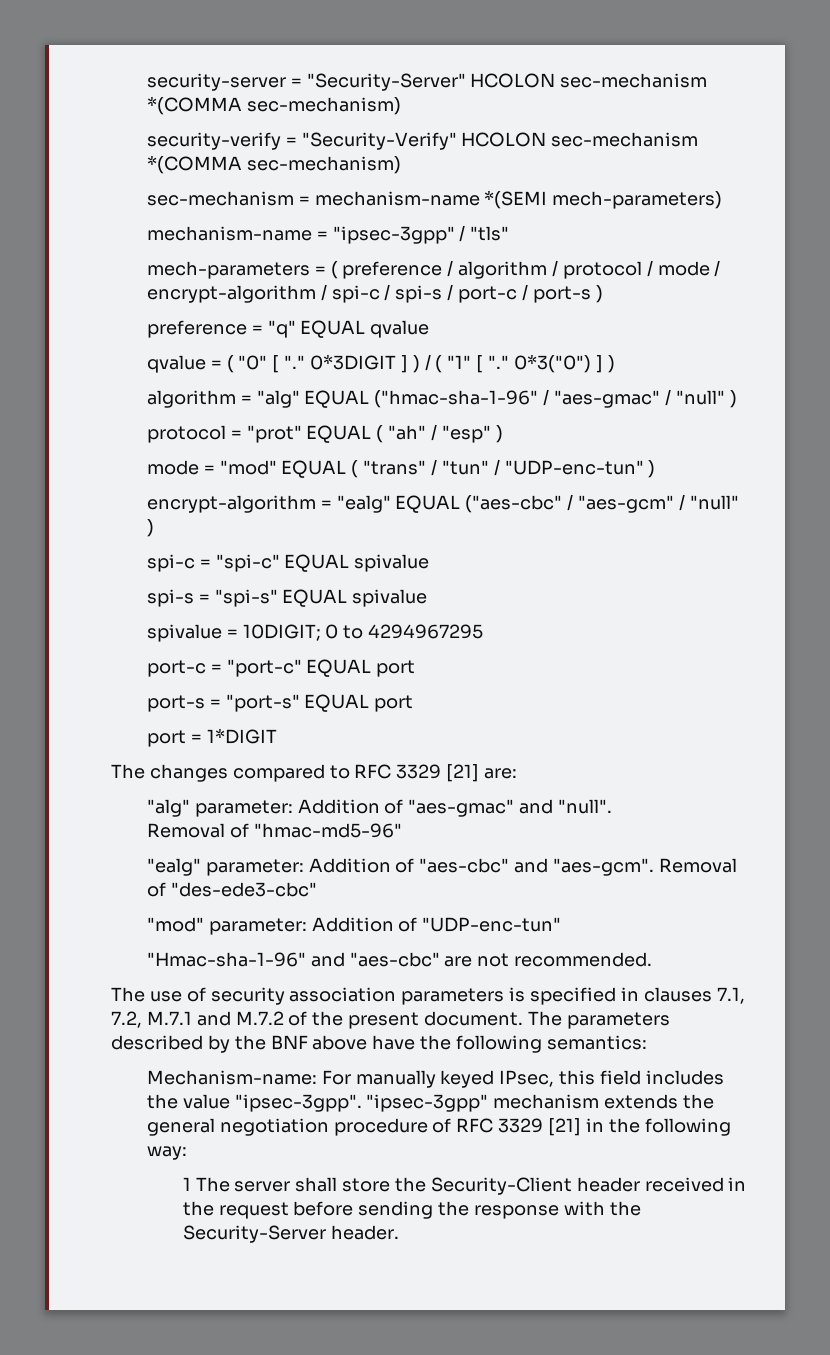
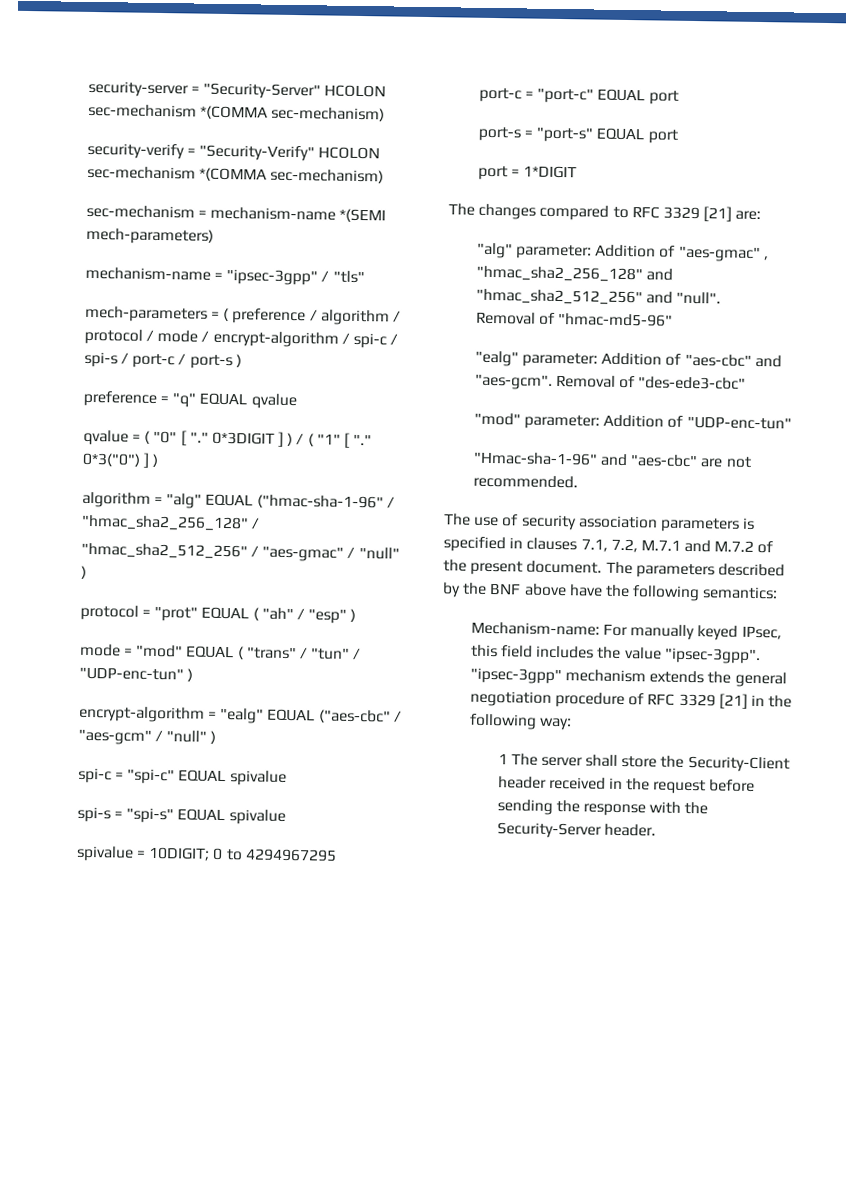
(550, 397) none -> [80,514,260,532] [80,542,259,560] "hmac_sha2_256_128" / // "hmac_sha2_512_256" /
(515, 808) none -> [763,256,769,261] [475,265,673,283] [475,288,643,306] , "hmac_sha2_256_128" and "hmac_sha2_512_256"

